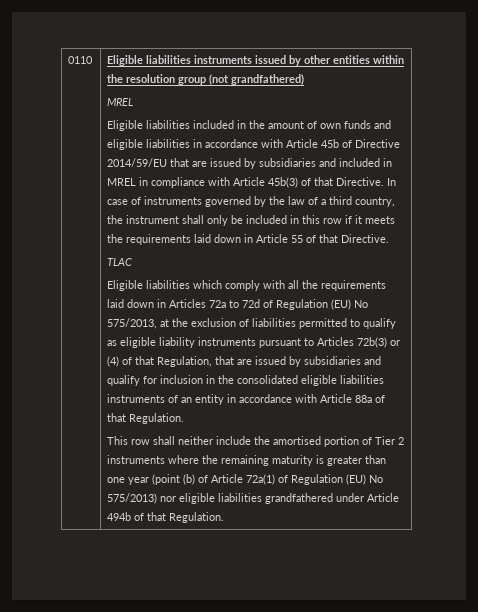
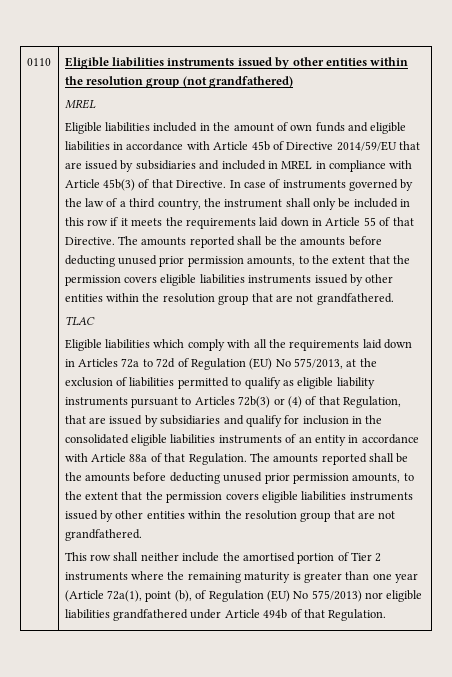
(390, 238) none -> [118,236,382,248] [64,255,411,267] [64,274,394,286] [64,293,394,305] The amounts reported shall be the amounts before deducting unused prior permission amounts, to the extent that the permission covers eligible liabilities instruments issued by other entities within the resolution group that are not grandfathered.
(185, 418) none -> [249,453,409,465] [64,472,414,484] [64,491,413,503] [64,510,396,522] [64,529,142,541] The amounts reported shall be the amounts before deducting unused prior permission amounts, to the extent that the permission covers eligible liabilities instruments issued by other entities within the resolution group that are not grandfathered.
[152,474,276,485] (point (b) of Article 72a(1) -> [64,590,192,602] (Article 72a(1), point (b),

